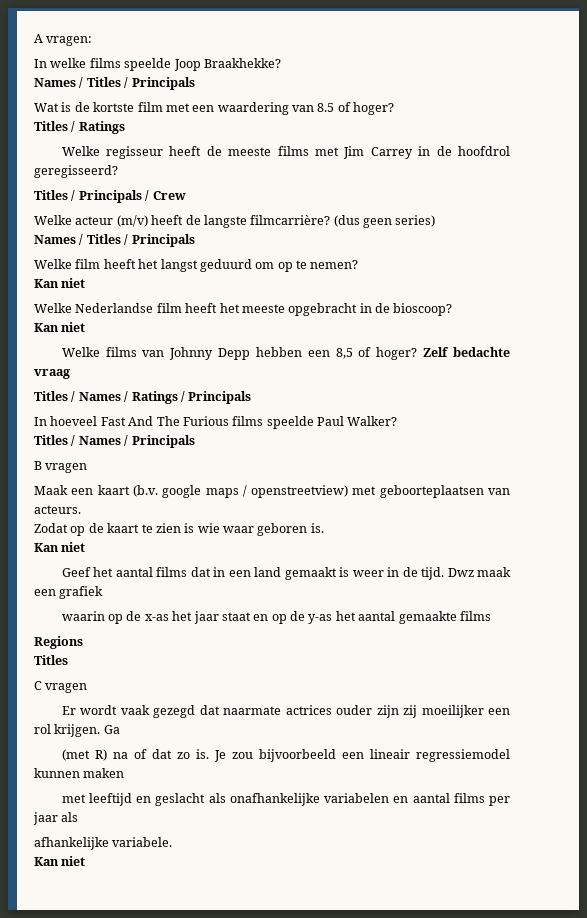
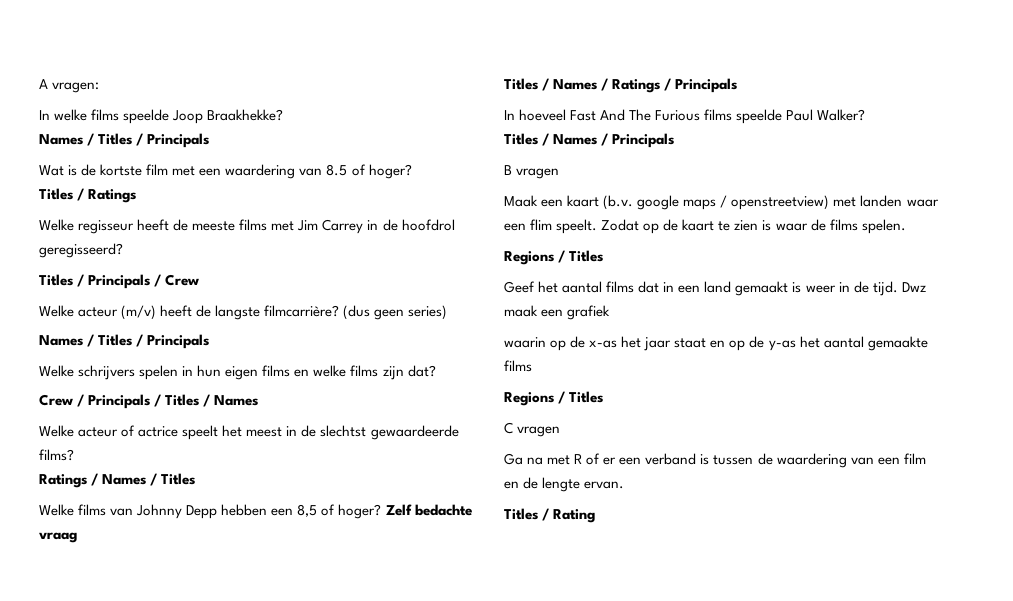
[75,259,359,272] [34,278,86,288] [34,303,453,316] [34,322,86,332] film heeft het langst geduurd om op te nemen? // Kan niet // Welke Nederlandse film heeft het meeste opgebracht in de bioscoop? // Kan niet -> [78,365,436,380] [39,394,259,409] [39,425,459,440] [39,449,74,461] [39,473,196,488] schrijvers spelen in hun eigen films en welke films zijn dat? // Crew / Principals / Titles / Names // Welke acteur of actrice speelt het meest in de slechtst gewaardeerde films? // Ratings / Names / Titles
[379,485,511,498] [34,505,81,514] geboorteplaatsen van acteurs. // -> [860,195,939,207] [504,219,598,234] landen waar een flim speelt.
[197,523,324,536] [34,542,86,552] wie waar geboren is. // Kan niet -> [775,219,906,234] [504,250,604,265] waar de films spelen. // Regions / Titles
(83, 642) // -> [558,391,566,404] /
[61,705,511,718] [34,724,120,737] [61,749,510,762] [34,768,125,778] [61,793,511,806] [33,812,79,825] [34,837,173,850] [34,856,86,866] Er wordt vaak gezegd dat naarmate actrices ouder zijn zij moeilijker een rol krijgen. Ga // (met R) na of dat zo is. Je zou bijvoorbeeld een lineair regressiemodel kunnen maken // met leeftijd en geslacht als onafhankelijke variabelen en aantal films per jaar als // afhankelijke variabele. // Kan niet -> [504,453,926,468] [504,477,625,492] [504,508,596,523] Ga na met R of er een verband is tussen de waardering van een film en de lengte ervan. // Titles / Rating

